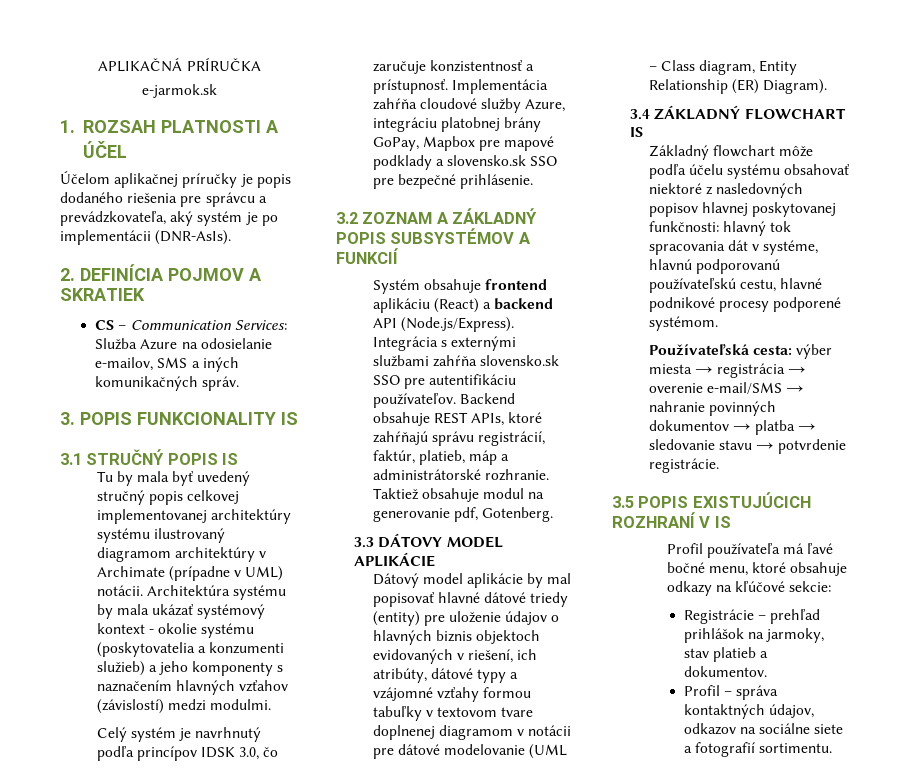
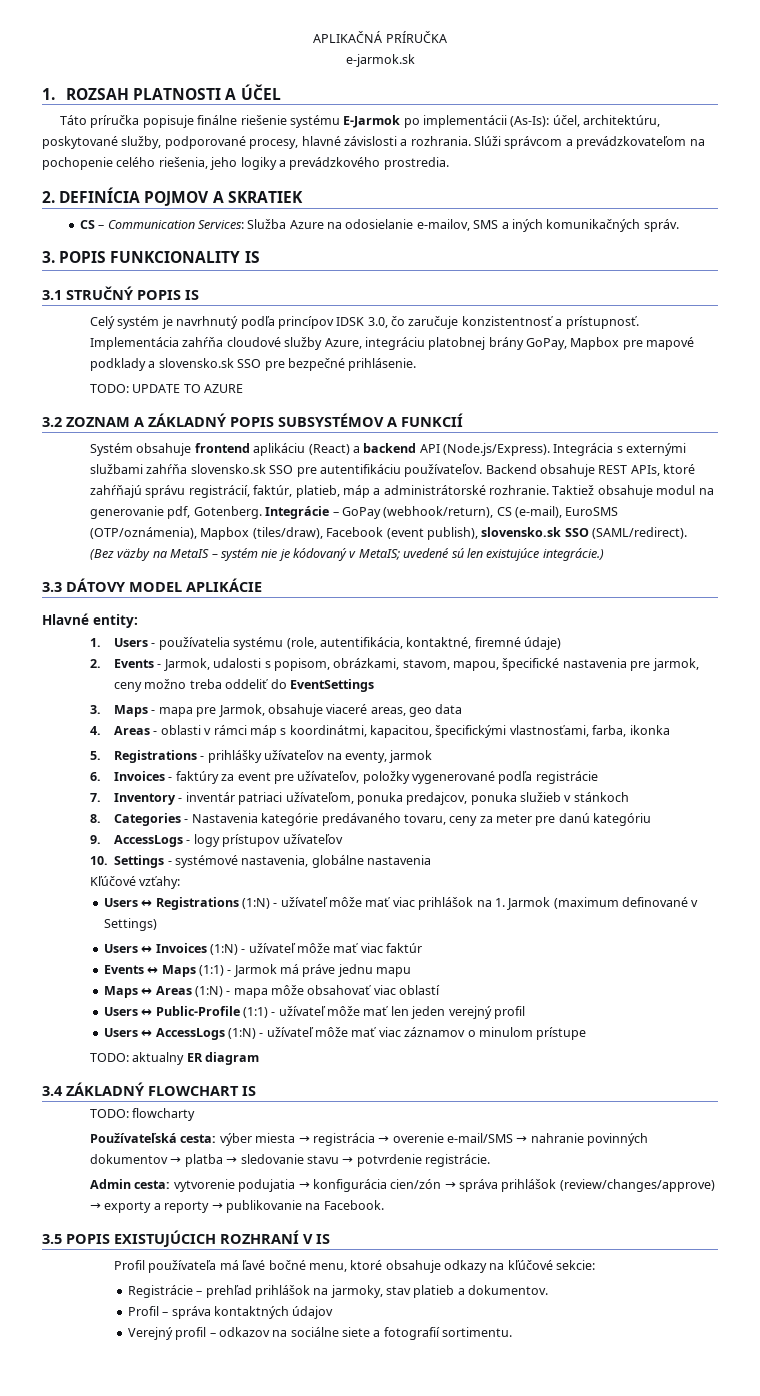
[60,171,291,188] [60,192,267,207] [60,211,278,226] [60,230,232,245] Účelom aplikačnej príručky je popis dodaného riešenia pre správcu a prevádzkovateľa, aký systém je po implementácii (DNR-AsIs). -> [60,115,661,128] [42,136,705,149] [42,157,449,170] Táto príručka popisuje finálne riešenie systému E-Jarmok po implementácii (As-Is): účel, architektúru, poskytované služby, podporované procesy, hlavné závislosti a rozhrania. Slúži správcom a prevádzkovateľom na pochopenie celého riešenia, jeho logiky a prevádzkového prostredia.
[96,471,251,486] [96,490,239,505] [96,509,291,524] [96,528,225,543] [96,547,266,562] [96,566,284,581] [96,585,286,600] [96,604,266,619] [96,623,255,638] [96,642,284,657] [96,661,284,676] [96,680,288,695] [96,699,271,714] // Tu by mala byť uvedený stručný popis celkovej implementovanej architektúry systému ilustrovaný diagramom architektúry v Archimate (prípadne v UML) notácii. Architektúra systému by mala ukázať systémový kontext - okolie systému (poskytovatelia a konzumenti služieb) a jeho komponenty s naznačením hlavných vzťahov (závislostí) medzi modulmi. -> (199, 295) none
(533, 181) none -> [90,384,244,393] // TODO: UPDATE TO AZURE
[354,533,503,548] [354,552,436,567] [372,573,572,588] [372,592,569,607] [372,611,560,626] [372,630,540,645] [372,649,538,664] [372,668,519,683] [372,687,531,702] [372,706,534,721] [372,725,572,740] [372,744,568,759] [648,60,798,75] [648,79,827,94] [630,105,846,120] [630,127,644,137] [648,145,813,160] [648,164,851,179] [648,183,803,198] [648,202,836,217] [648,221,791,236] [648,240,819,255] [648,259,780,274] [648,278,822,293] [648,297,841,312] [648,316,718,331] // 3.3 DÁTOVY MODEL APLIKÁCIE // Dátový model aplikácie by mal popisovať hlavné dátové triedy (entity) pre uloženie údajov o hlavných biznis objektoch evidovaných v riešení, ich atribúty, dátové typy a vzájomné vzťahy formou tabuľky v textovom tvare doplnenej diagramom v notácii pre dátové modelovanie (UML – Class diagram, Entity Relationship (ER) Diagram). // 3.4 ZÁKLADNÝ FLOWCHART IS // Základný flowchart môže podľa účelu systému obsahovať niektoré z nasledovných popisov hlavnej poskytovanej funkčnosti: hlavný tok spracovania dát v systéme, hlavnú podporovanú používateľskú cestu, hlavné podnikové procesy podporené systémom. -> [265,506,619,519] [90,527,688,540] [90,548,604,561] [42,578,262,592] [42,613,138,628] [90,637,562,650] [90,658,699,671] [114,679,374,692] [90,704,463,717] [90,725,670,738] [90,750,433,763] [90,771,598,784] [90,792,629,805] [90,813,652,826] [90,834,343,847] [90,855,432,868] [90,876,181,889] [103,897,699,910] [103,918,157,931] [103,943,423,955] [103,964,412,977] [103,985,441,998] [103,1006,525,1019] [103,1027,587,1040] [90,1052,260,1065] [42,1082,256,1096] [90,1108,196,1121] Integrácie – GoPay (webhook/return), CS (e-mail), EuroSMS (OTP/oznámenia), Mapbox (tiles/draw), Facebook (event publish), slovensko.sk SSO (SAML/redirect). // (Bez väzby na MetaIS – systém nie je kódovaný v MetaIS; uvedené sú len existujúce integrácie.) // 3.3 DÁTOVY MODEL APLIKÁCIE // Hlavné entity: // 1. Users - používatelia systému (role, autentifikácia, kontaktné, firemné údaje) // 2. Events - Jarmok, udalosti s popisom, obrázkami, stavom, mapou, špecifické nastavenia pre jarmok, ceny možno treba oddeliť do EventSettings // 3. Maps - mapa pre Jarmok, obsahuje viaceré areas, geo data // 4. Areas - oblasti v rámci máp s koordinátmi, kapacitou, špecifickými vlastnosťami, farba, ikonka // 5. Registrations - prihlášky užívateľov na eventy, jarmok // 6. Invoices - faktúry za event pre užívateľov, položky vygenerované podľa registrácie // 7. Inventory - inventár patriaci užívateľom, ponuka predajcov, ponuka služieb v stánkoch // 8. Categories - Nastavenia kategórie predávaného tovaru, ceny za meter pre danú kategóriu // 9. AccessLogs - logy prístupov užívateľov // 10. Settings - systémové nastavenia, globálne nastavenia // Kľúčové vzťahy: // Users ↔ Registrations (1:N) - užívateľ môže mať viac prihlášok na 1. Jarmok (maximum definované v Settings) // Users ↔ Invoices (1:N) - užívateľ môže mať viac faktúr // Events ↔ Maps (1:1) - Jarmok má práve jednu mapu // Maps ↔ Areas (1:N) - mapa môže obsahovať viac oblastí // Users ↔ Public-Profile (1:1) - užívateľ môže mať len jeden verejný profil // Users ↔ AccessLogs (1:N) - užívateľ môže mať viac záznamov o minulom prístupe // TODO: aktualny ER diagram // 3.4 ZÁKLADNÝ FLOWCHART IS // TODO: flowcharty
(719, 465) none -> [90,1179,715,1192] [90,1200,384,1213] // Admin cesta: vytvorenie podujatia → konfigurácia cien/zón → správa prihlášok (review/changes/approve) → exporty a reporty → publikovanie na Facebook.
[769,704,815,718] údajov, -> [292,1306,334,1319] [127,1327,216,1340] údajov // Verejný profil –

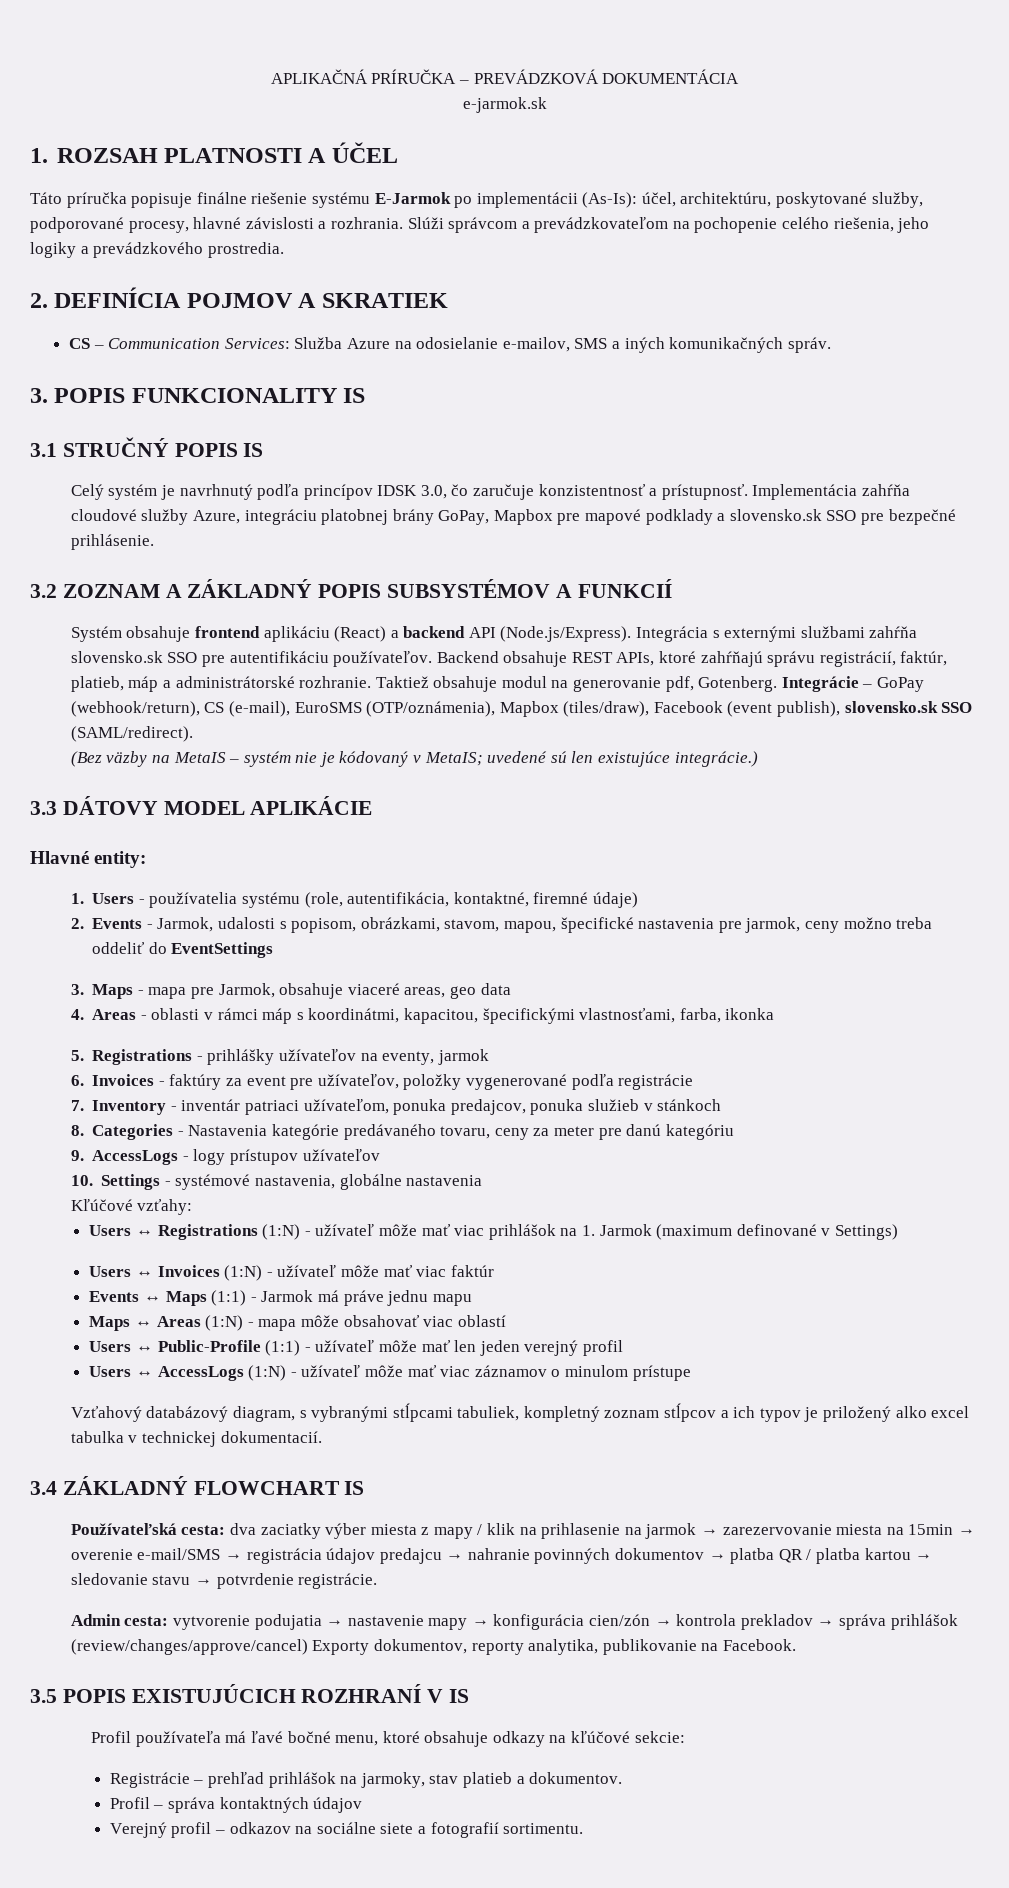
(447, 37) none -> [458,69,740,84] – PREVÁDZKOVÁ DOKUMENTÁCIA
[90,384,244,393] // TODO: UPDATE TO AZURE -> (154, 542) none
[90,1052,260,1065] TODO: aktualny ER diagram -> [70,1403,970,1422] [70,1431,322,1447] Vzťahový databázový diagram, s vybranými stĺpcami tabuliek, kompletný zoznam stĺpcov a ich typov je priložený alko excel tabulka v technickej dokumentacií.
[90,1108,196,1121] // TODO: flowcharty -> (365, 1488) none
[219,1133,514,1146] výber miesta → registrácia → overenie e-mail/SMS -> [229,1523,975,1539] [70,1548,442,1564] dva zaciatky výber miesta z mapy / klik na prihlasenie na jarmok → zarezervovanie miesta na 15min → overenie e-mail/SMS → registrácia údajov predajcu
(223, 1160) none -> [778,1548,911,1564] QR / platba kartou
[312,1179,715,1192] [90,1201,223,1213] konfigurácia cien/zón → správa prihlášok (review/changes/approve) → exporty a reporty → -> [347,1614,958,1630] [70,1639,599,1655] nastavenie mapy → konfigurácia cien/zón → kontrola prekladov → správa prihlášok (review/changes/approve/cancel) Exporty dokumentov, reporty analytika,

